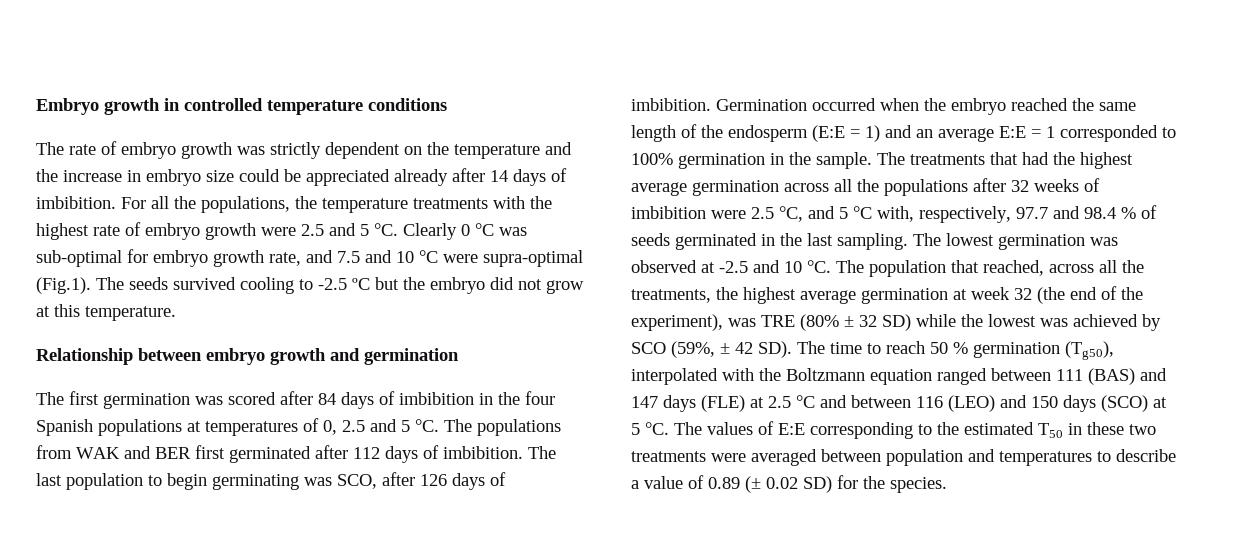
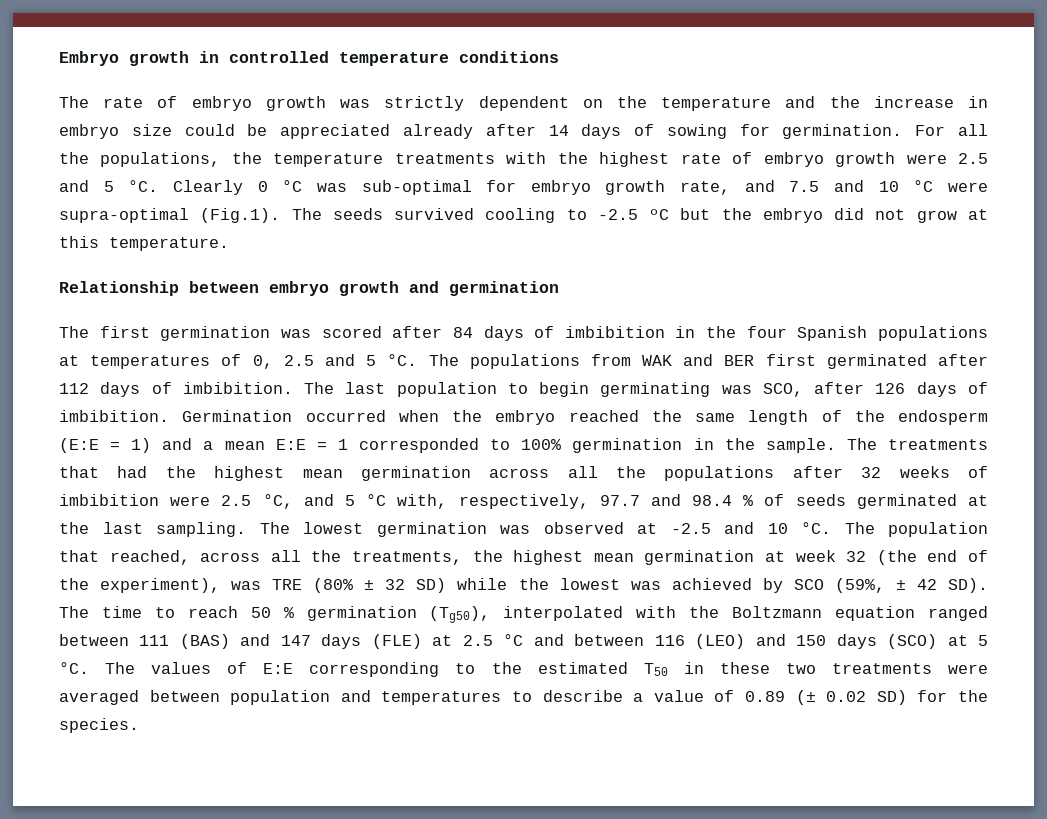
[36,196,116,209] imbibition. -> [666,124,903,139] sowing for germination.
[916,128,994,142] an average -> [203,441,265,450] a mean
[631,182,687,196] average -> [302,469,343,478] mean
[761,234,775,246] in -> [968,495,988,506] at
[800,290,856,304] average -> [593,553,634,562] mean

